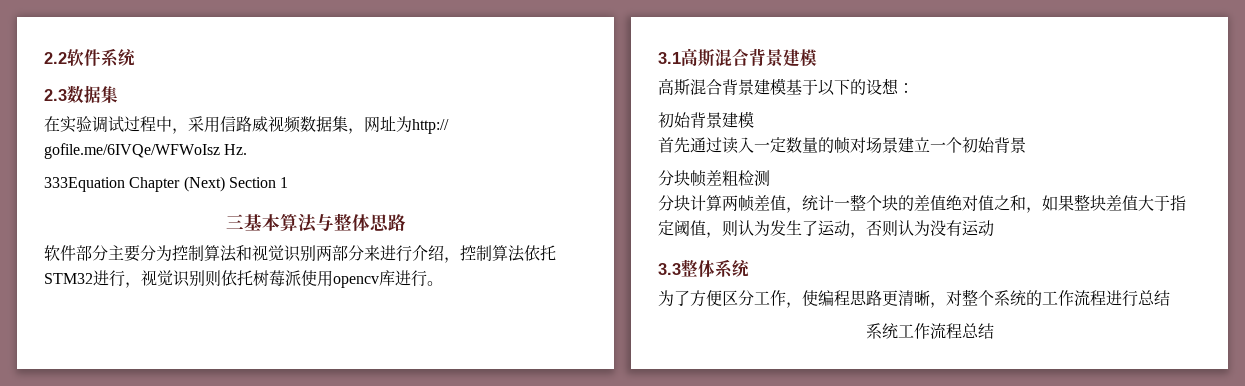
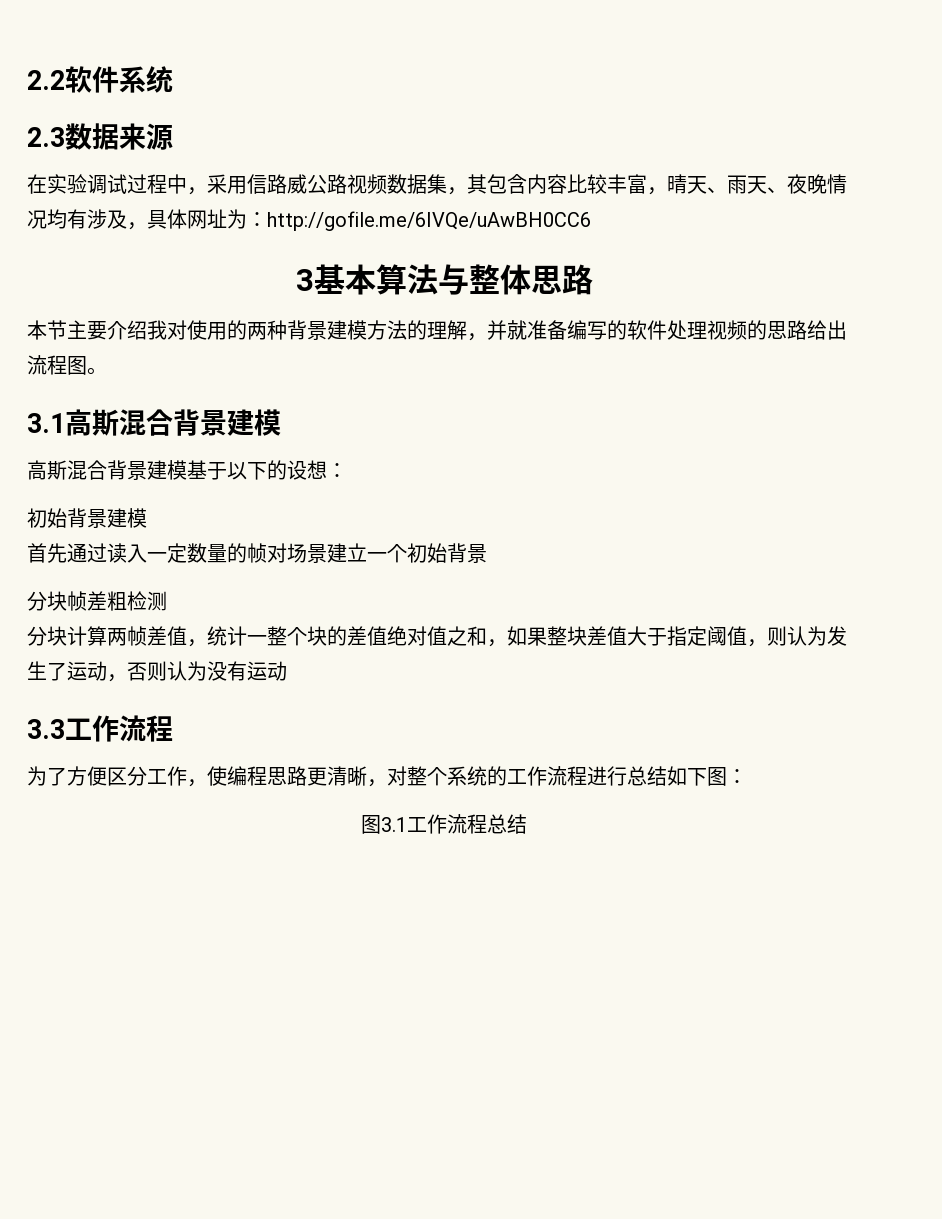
[101,86,118,103] 集 -> [119,123,173,150] 来源
(268, 124) none -> [307,174,347,194] 公路
[364,116,449,134] [44,143,248,159] [44,176,289,192] [225,214,244,229] 网址为http:// gofile.me/6IVQe/WFWoIsz Hz. // 333Equation Chapter (Next) Section 1 // 三 -> [467,174,847,195] [27,209,591,231] [295,269,314,291] 其包含内容比较丰富，晴天、雨天、夜晚情况均有涉及，具体网址为：http://gofile.me/6IVQe/uAwBH0CC6 // 3
[44,245,556,263] [44,270,427,288] 软件部分主要分为控制算法和视觉识别两部分来进行介绍，控制算法依托STM32进行，视觉识别则依托树莓派使用opencv库进行 -> [27,320,847,341] [27,355,87,375] 本节主要介绍我对使用的两种背景建模方法的理解，并就准备编写的软件处理视频的思路给出流程图
[681,259,750,278] 整体系统 -> [65,715,173,742] 工作流程
[865,323,898,339] // 系统 -> [667,766,747,786] [361,815,407,834] 如下图： // 图3.1

